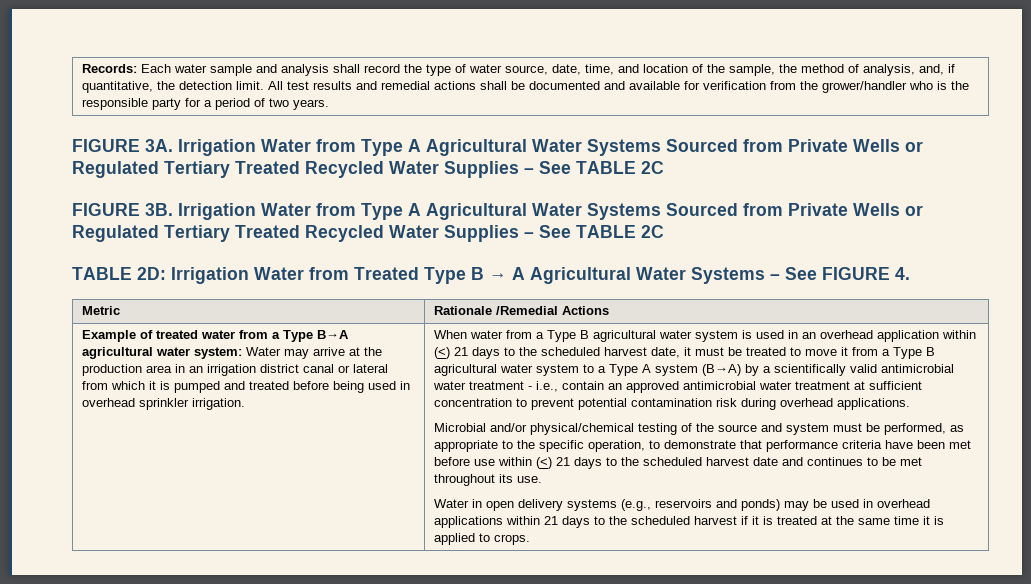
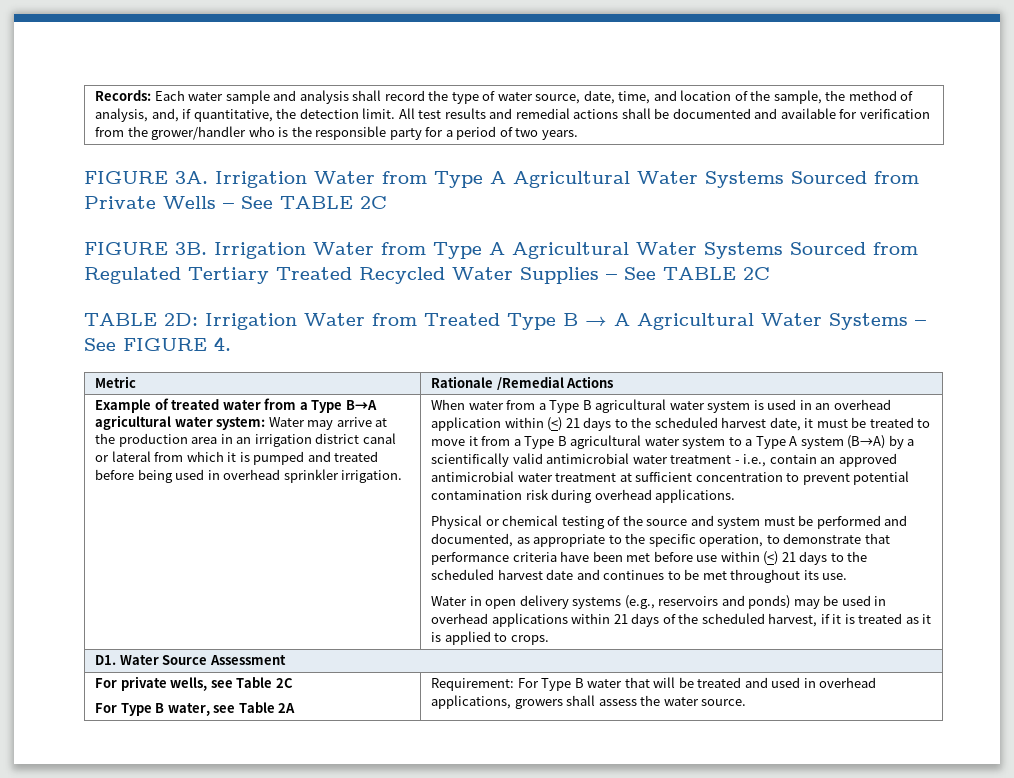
[905,141,923,152] [72,161,519,178] or Regulated Tertiary Treated Recycled Water Supplies -> (216, 202) none
[788,203,923,216] Private Wells or -> (918, 248) none
[434,423,635,435] Microbial and/or physical/chemical -> [431,515,559,529] Physical or chemical
[884,423,947,435] performed, -> [816,515,908,529] [431,533,514,547] performed and documented,
[594,516,738,525] to the scheduled harvest -> [662,613,818,627] of the scheduled harvest,
[821,516,920,525] at the same time -> [905,617,919,624] as
(531, 539) none -> [95,655,286,665] [95,676,293,691] [95,702,296,716] [431,677,877,691] [431,695,747,709] // D1. Water Source Assessment // For private wells, see Table 2C // For Type B water, see Table 2A | Requirement: For Type B water that will be treated and used in overhead applications, growers shall assess the water source.

